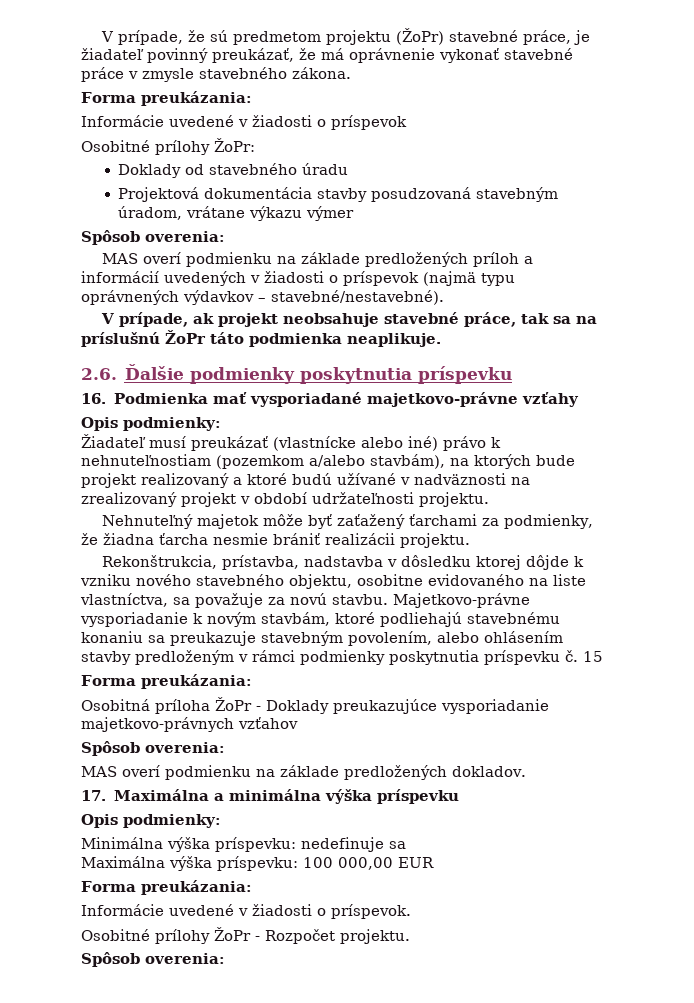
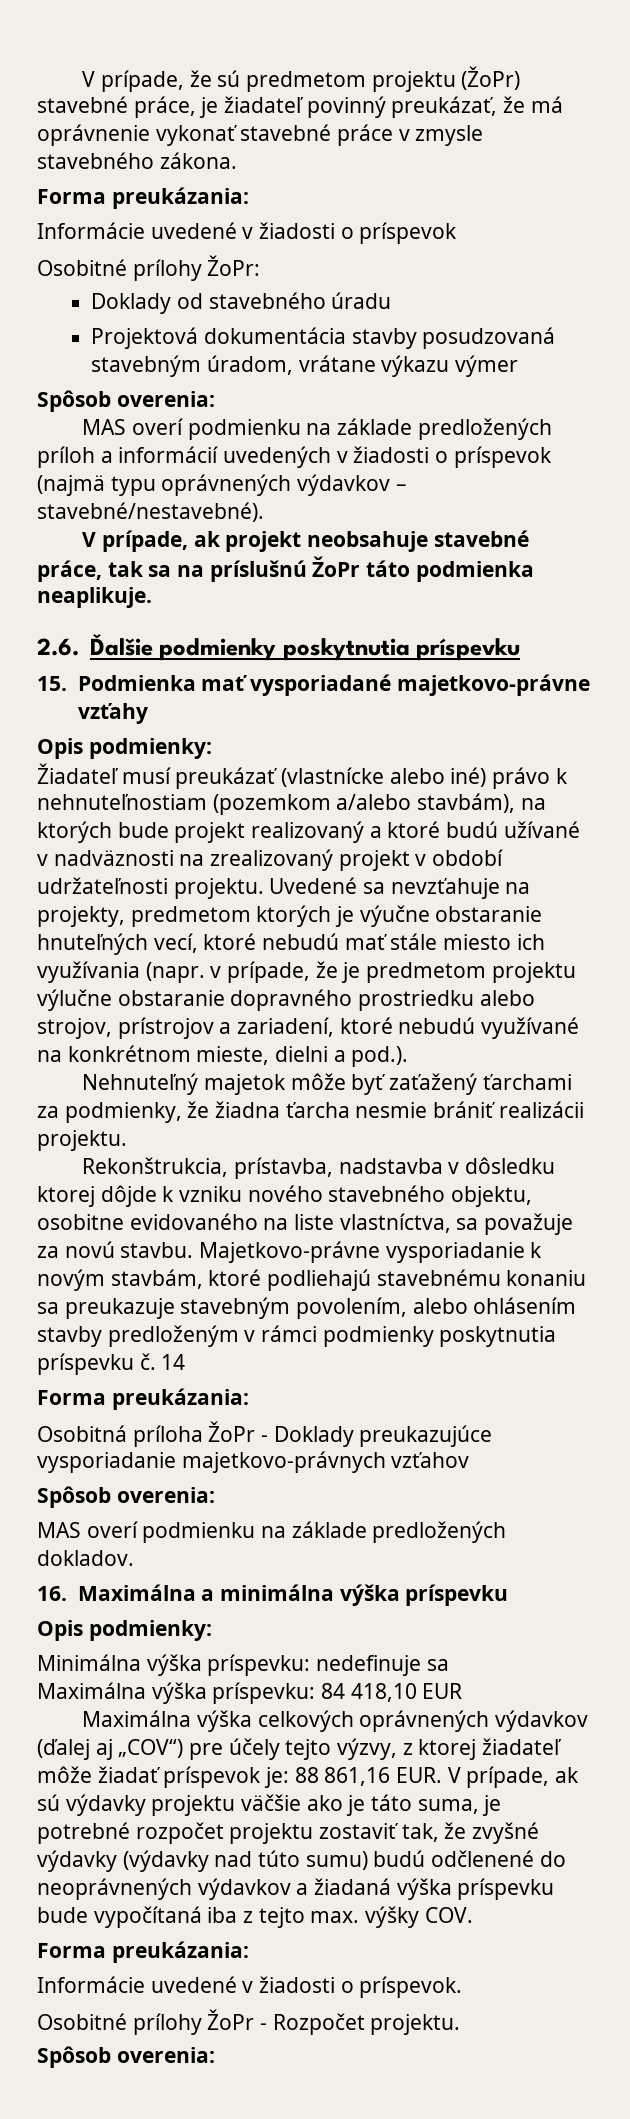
[81,393,106,404] 16. -> [37,676,67,691] 15.
(489, 499) none -> [269,877,531,899] [37,905,543,927] [37,933,545,955] [37,961,576,983] [37,989,535,1011] [37,1017,580,1039] [37,1045,409,1067] Uvedené sa nevzťahuje na projekty, predmetom ktorých je výučne obstaranie hnuteľných vecí, ktoré nebudú mať stále miesto ich využívania (napr. v prípade, že je predmetom projektu výlučne obstaranie dopravného prostriedku alebo strojov, prístrojov a zariadení, ktoré nebudú využívané na konkrétnom mieste, dielni a pod.).
[583,651,603,662] 15 -> [161,1354,186,1370] 14
[81,790,106,801] 17. -> [37,1586,67,1601] 16.
[303,857,393,870] 100 000,00 -> [321,1683,417,1702] 84 418,10
(434, 862) none -> [82,1710,588,1732] [37,1738,563,1760] [37,1766,580,1788] [37,1794,502,1816] [37,1822,540,1844] [37,1850,566,1872] [37,1878,555,1900] [37,1906,473,1928] // Maximálna výška celkových oprávnených výdavkov (ďalej aj „COV“) pre účely tejto výzvy, z ktorej žiadateľ môže žiadať príspevok je: 88 861,16 EUR. V prípade, ak sú výdavky projektu väčšie ako je táto suma, je potrebné rozpočet projektu zostaviť tak, že zvyšné výdavky (výdavky nad túto sumu) budú odčlenené do neoprávnených výdavkov a žiadaná výška príspevku bude vypočítaná iba z tejto max. výšky COV.

